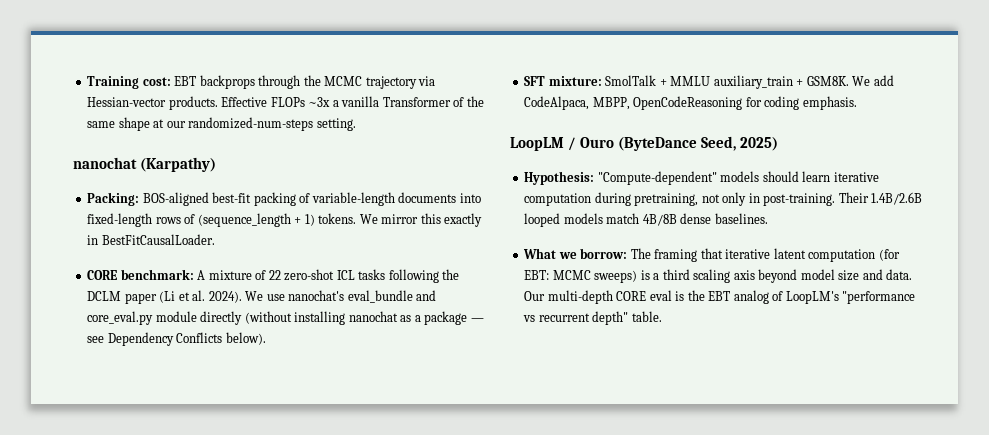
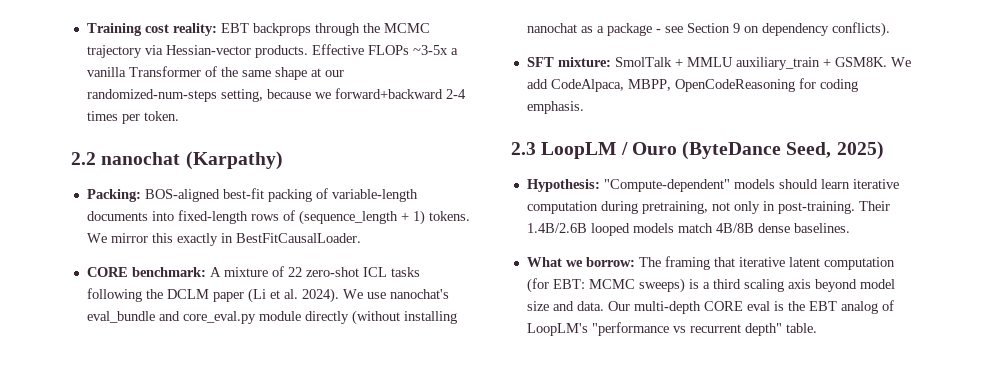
[142,77,171,86] cost: -> [144,23,217,36] cost reality:
[308,97,331,107] ~3x -> [412,45,448,55] ~3-5x
[316,118,356,131] setting. // -> [220,88,466,102] [86,111,179,124] [71,152,96,165] setting, because we forward+backward 2-4 times per token. // 2.2
[470,318,484,322] [87,332,266,346] — see Dependency Conflicts below). -> [655,22,890,37] - see Section 9 on dependency conflicts).
(857, 103) none -> [511,142,536,155] 2.3

